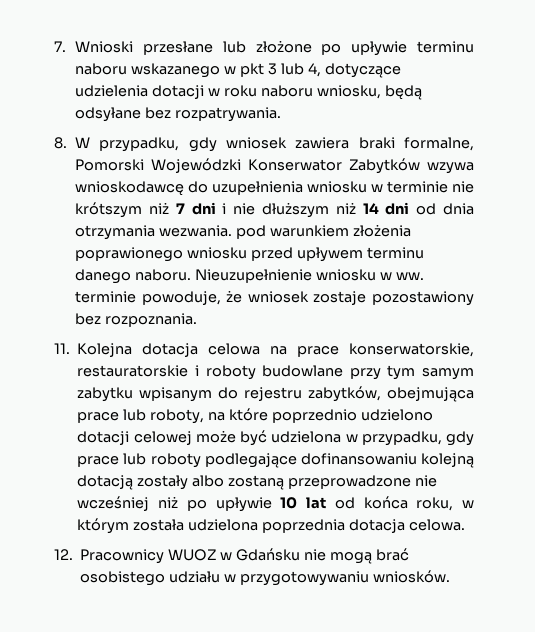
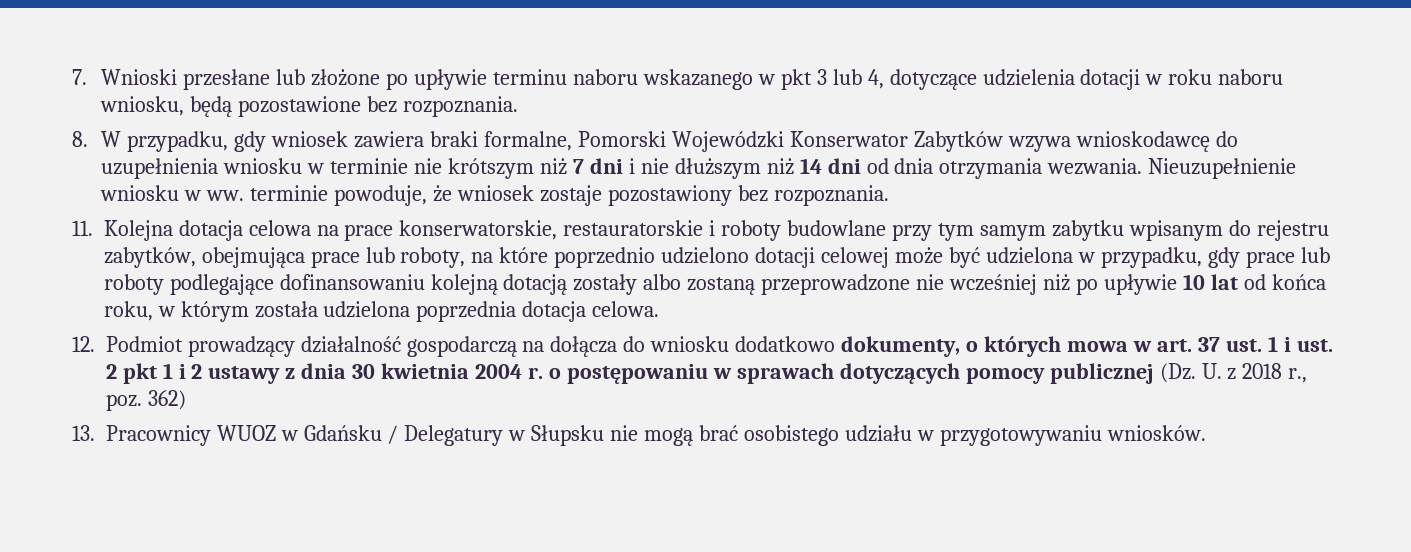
[75,107,281,122] odsyłane bez rozpatrywania. -> [238,96,519,117] pozostawione bez rozpoznania.
[235,224,411,239] [75,247,424,262] [75,269,192,284] pod warunkiem złożenia poprawionego wniosku przed upływem terminu danego naboru. -> (1143, 166) none
[80,548,301,564] Pracownicy WUOZ w Gdańsku -> [105,336,1333,357] [105,363,1308,384] [105,390,186,411] [71,425,605,446] Podmiot prowadzący działalność gospodarczą na dołącza do wniosku dodatkowo dokumenty, o których mowa w art. 37 ust. 1 i ust. 2 pkt 1 i 2 ustawy z dnia 30 kwietnia 2004 r. o postępowaniu w sprawach dotyczących pomocy publicznej (Dz. U. z 2018 r., poz. 362) // 13. Pracownicy WUOZ w Gdańsku / Delegatury w Słupsku

